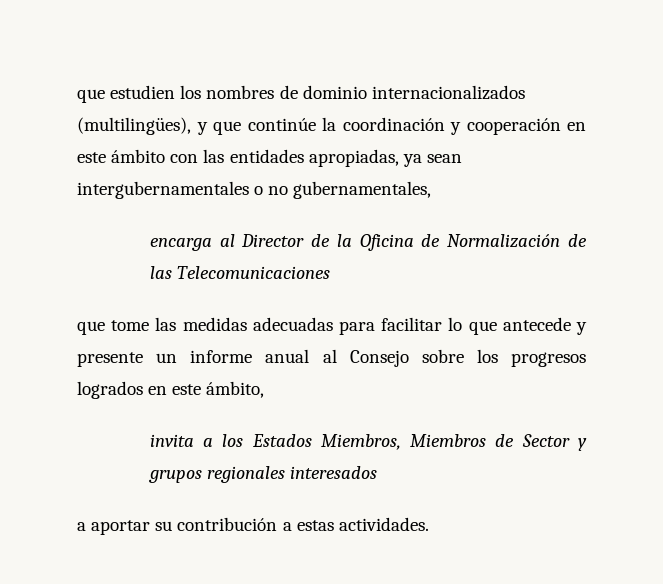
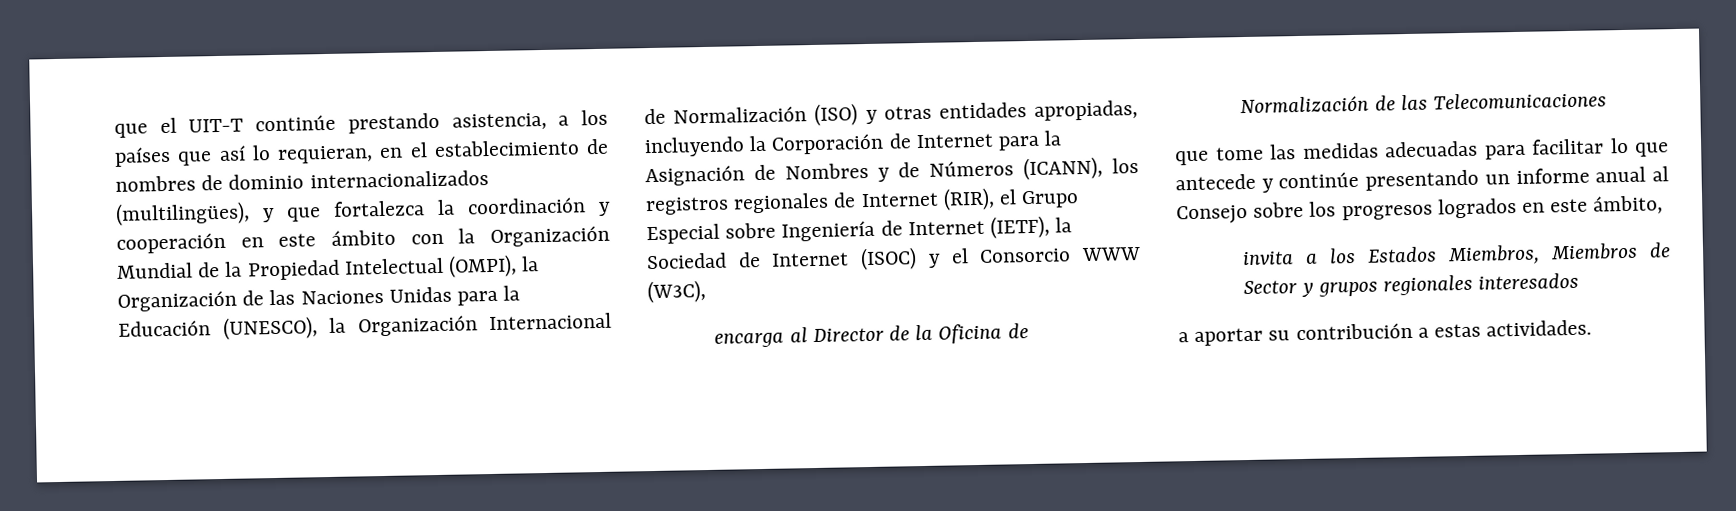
[77,85,202,103] que estudien los -> [114,109,608,138] [114,138,609,167] que el UIT-T continúe prestando asistencia, a los países que así lo requieran, en el establecimiento de
[247,118,316,131] continúe -> [333,200,425,217] fortalezca
[203,149,462,167] [77,181,432,199] las entidades apropiadas, ya sean intergubernamentales o no gubernamentales, -> [458,225,610,247] [117,254,540,281] [117,285,521,312] [118,312,612,340] [644,99,1138,126] [644,130,1062,158] [645,156,1139,187] [645,187,1080,216] [646,215,1073,245] [646,246,1141,271] [647,280,706,304] la Organización Mundial de la Propiedad Intelectual (OMPI), la Organización de las Naciones Unidas para la Educación (UNESCO), la Organización Internacional de Normalización (ISO) y otras entidades apropiadas, incluyendo la Corporación de Internet para la Asignación de Nombres y de Números (ICANN), los registros regionales de Internet (RIR), el Grupo Especial sobre Ingeniería de Internet (IETF), la Sociedad de Internet (ISOC) y el Consorcio WWW (W3C),
[77,352,143,367] presente -> [1278,169,1480,191] continúe presentando

